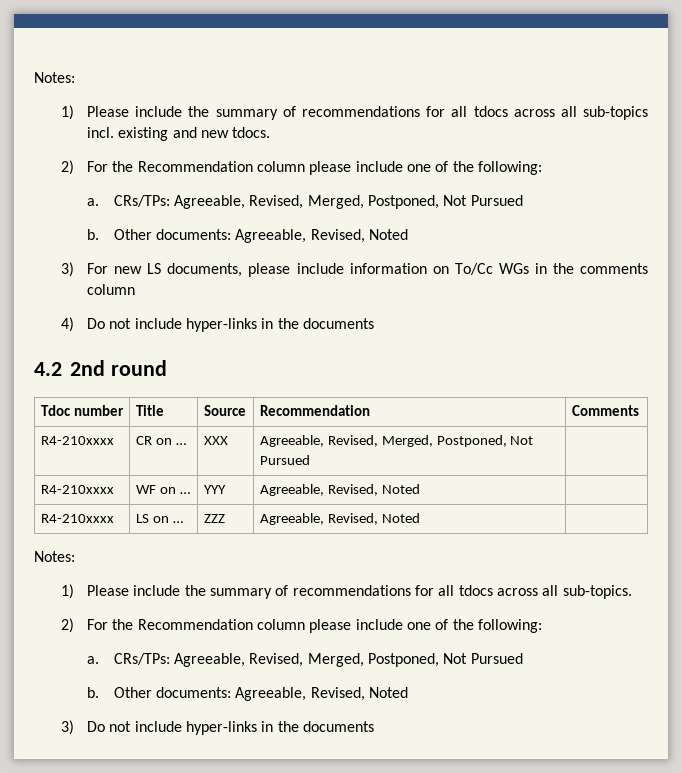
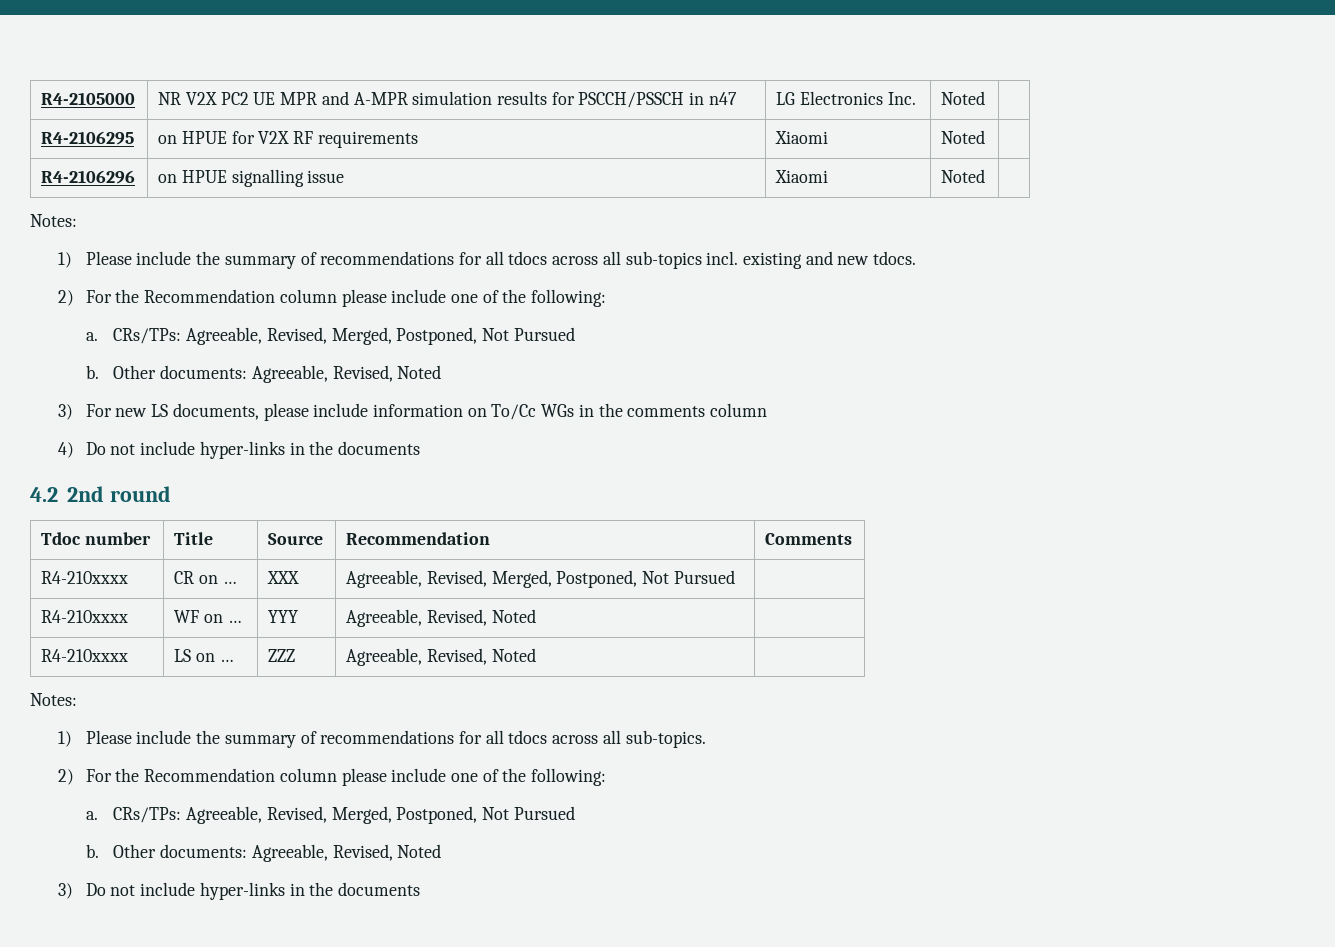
(34, 77) none -> [41,92,136,105] [158,91,737,108] [776,91,916,105] [941,91,986,105] [41,131,135,145] [158,131,418,148] [775,131,829,144] [941,130,986,144] [41,170,136,184] [158,169,345,187] [775,170,829,183] [941,169,986,183] R4-2105000 | NR V2X PC2 UE MPR and A-MPR simulation results for PSCCH/PSSCH in n47 | LG Electronics Inc. | Noted | // R4-2106295 | on HPUE for V2X RF requirements | Xiaomi | Noted | // R4-2106296 | on HPUE signalling issue | Xiaomi | Noted | //

